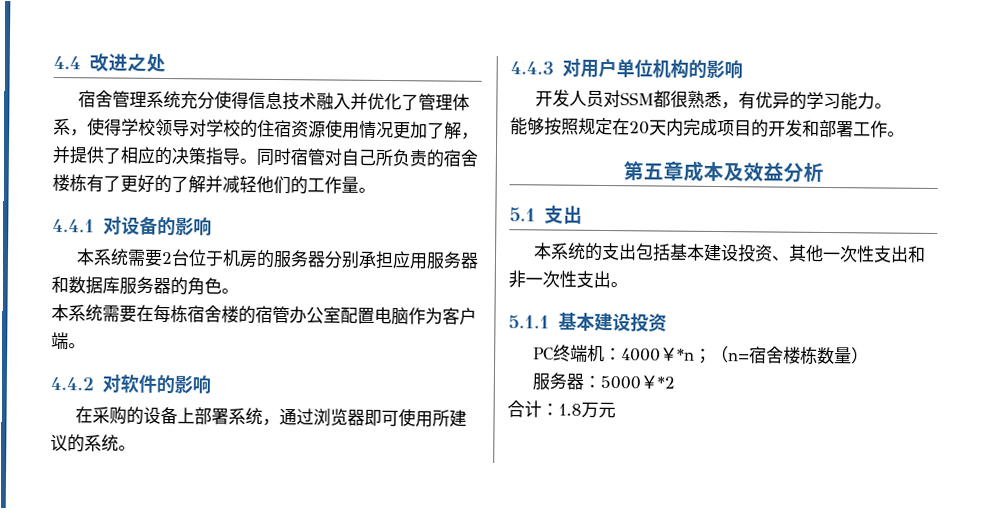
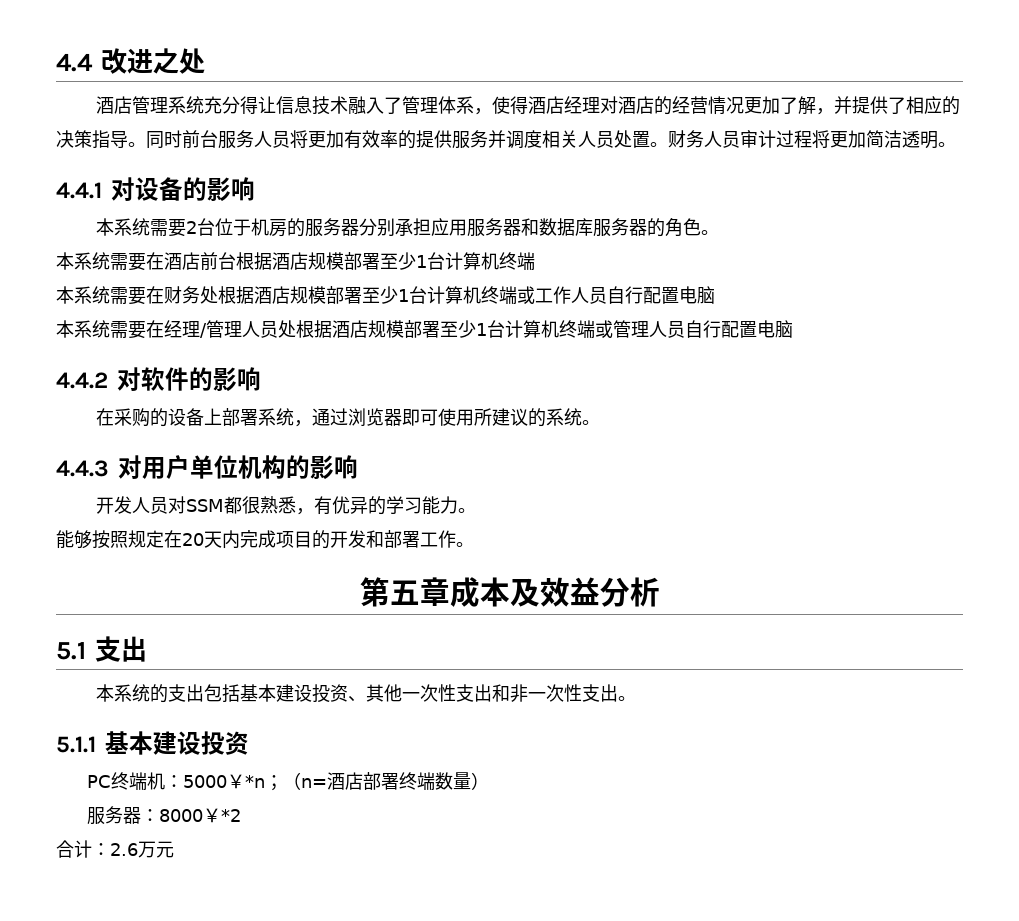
[78,90,114,108] 宿舍 -> [96,96,133,114] 酒店
[214,90,250,109] 使得 -> [240,96,277,114] 得让
[350,92,403,111] 并优化 -> (385, 105) none
[121,118,360,139] 学校领导对学校的住宿资源使用 -> [528,96,709,115] 酒店经理对酒店的经营
[290,148,478,168] [52,173,359,195] 宿管对自己所负责的宿舍楼栋有了更好的了解并减轻他们的工作量 -> [182,130,938,149] 前台服务人员将更加有效率的提供服务并调度相关人员处置。财务人员审计过程将更加简洁透明
[153,304,477,326] [51,331,86,350] 每栋宿舍楼的宿管办公室配置电脑作为客户端。 -> [164,252,535,270] [56,286,715,305] [56,320,793,339] 酒店前台根据酒店规模部署至少1台计算机终端 // 本系统需要在财务处根据酒店规模部署至少1台计算机终端或工作人员自行配置电脑 // 本系统需要在经理/管理人员处根据酒店规模部署至少1台计算机终端或管理人员自行配置电脑
[621,348,662,362] 4000 -> [183,775,228,788] 5000
[749,346,819,365] 宿舍楼栋 -> [327,772,436,790] 酒店部署终端
[600,375,642,390] 5000 -> [159,809,204,822] 8000
[558,403,582,416] 1.8 -> [110,843,138,856] 2.6

